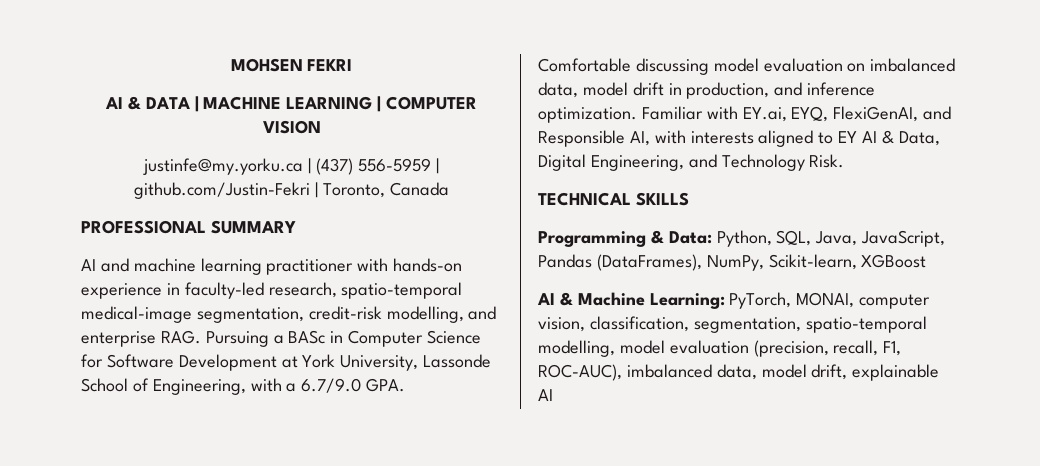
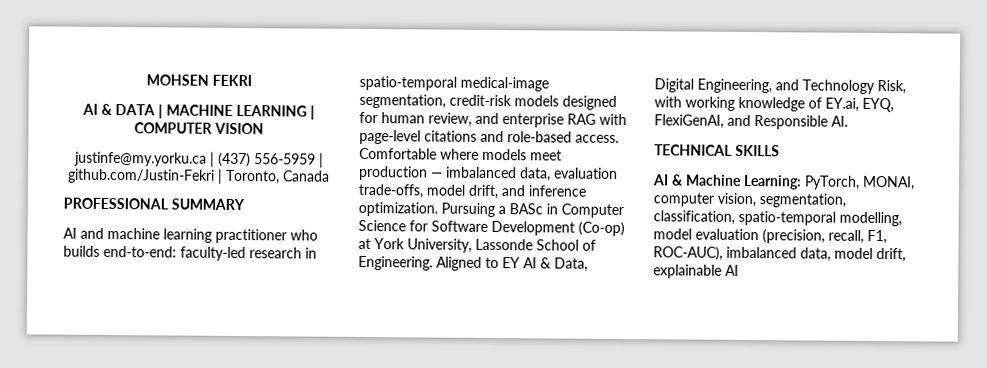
[357,258,463,272] [81,282,463,299] [81,306,497,323] [81,330,201,347] with hands-on experience in faculty-led research, spatio-temporal medical-image segmentation, credit-risk modelling, and enterprise RAG. -> [290,229,318,241] [63,245,317,262] [359,75,549,92] [359,93,617,110] [359,111,627,128] [359,129,619,145] [359,147,562,161] [359,165,618,182] [358,183,586,200] [358,201,438,217] who builds end-to-end: faculty-led research in spatio-temporal medical-image segmentation, credit-risk models designed for human review, and enterprise RAG with page-level citations and role-based access. Comfortable where models meet production — imbalanced data, evaluation trade-offs, model drift, and inference optimization.
(277, 362) none -> [578,221,625,237] (Co-op)
[152,378,406,395] [538,58,956,75] [538,82,876,99] [538,106,952,123] [538,130,814,147] Engineering, with a 6.7/9.0 GPA. Comfortable discussing model evaluation on imbalanced data, model drift in production, and inference optimization. Familiar with EY.ai, EYQ, FlexiGenAI, and Responsible AI, with interests aligned -> [358,255,482,271] Engineering. Aligned
[809,154,845,168] [538,192,689,206] [538,230,946,247] [538,254,927,271] Risk. // TECHNICAL SKILLS // Programming & Data: Python, SQL, Java, JavaScript, Pandas (DataFrames), NumPy, Scikit-learn, XGBoost -> [877,80,906,95] [654,96,894,113] [654,114,848,130] [654,144,780,157] Risk, with working knowledge of EY.ai, EYQ, FlexiGenAI, and Responsible AI. // TECHNICAL SKILLS
[589,316,801,333] classification, segmentation, -> [759,193,846,208] [653,210,735,225] segmentation, classification,

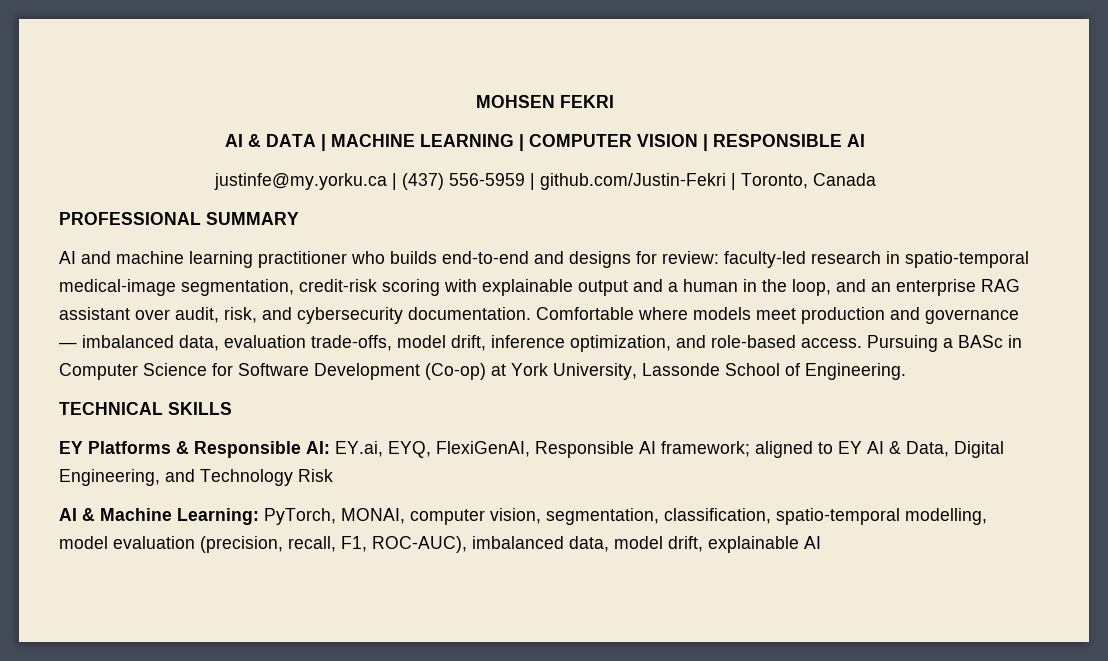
(264, 128) none -> [703,134,865,151] | RESPONSIBLE AI
[103,245,177,258] end-to-end: -> [442,251,719,268] end-to-end and designs for review:
[514,95,617,110] [359,111,627,128] [359,129,619,145] models designed for human review, and enterprise RAG with page-level citations and role-based access. -> [382,279,1020,296] [59,307,531,324] scoring with explainable output and a human in the loop, and an enterprise RAG assistant over audit, risk, and cybersecurity documentation.
(428, 173) none -> [890,307,1019,324] and governance
[501,185,586,197] [358,201,438,217] and inference optimization. -> [491,335,862,352] inference optimization, and role-based access.
[436,256,482,271] Aligned -> [59,402,232,415] [59,441,813,458] // TECHNICAL SKILLS // EY Platforms & Responsible AI: EY.ai, EYQ, FlexiGenAI, Responsible AI framework; aligned
[877,80,906,95] [654,96,894,113] [654,114,848,130] [654,144,780,157] Risk, with working knowledge of EY.ai, EYQ, FlexiGenAI, and Responsible AI. // TECHNICAL SKILLS -> [298,469,333,482] Risk

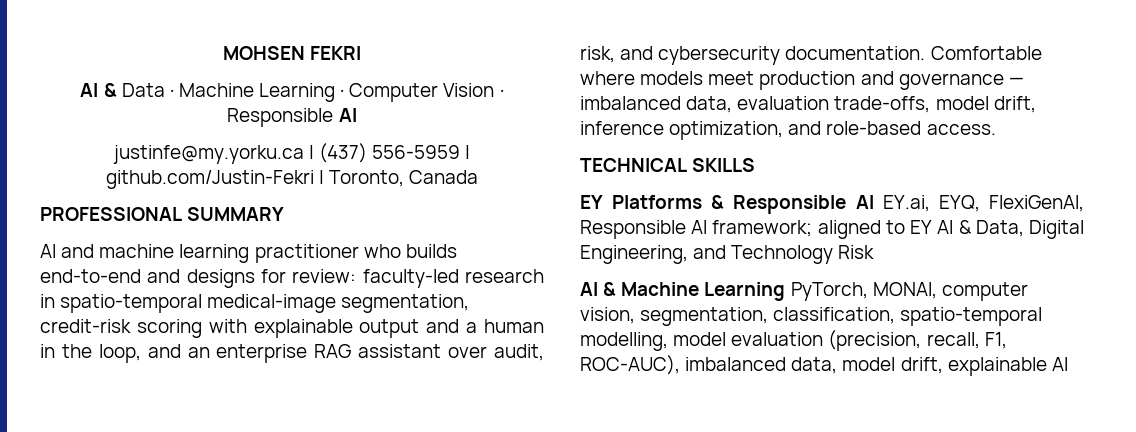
[266,134,842,151] DATA | MACHINE LEARNING | COMPUTER VISION | RESPONSIBLE -> [121,83,504,102] [227,108,334,127] Data · Machine Learning · Computer Vision · Responsible
[867,335,1022,352] [59,363,906,380] Pursuing a BASc in Computer Science for Software Development (Co-op) at York University, Lassonde School of Engineering. -> (996, 129) none
[306,441,330,454] AI: -> [855,195,874,209] AI
[177,508,259,525] Learning: -> [704,282,786,301] Learning

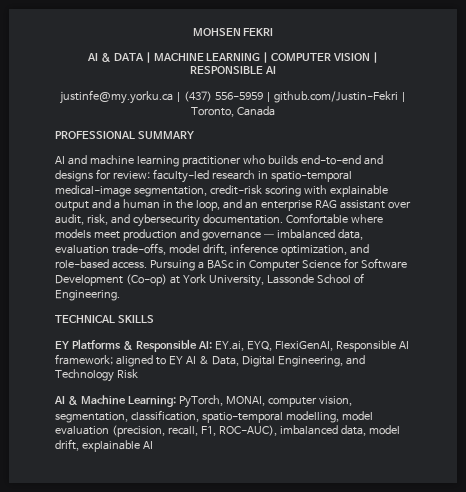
[121,83,504,102] [227,108,334,127] Data · Machine Learning · Computer Vision · Responsible -> [113,52,379,63] [190,66,264,74] DATA | MACHINE LEARNING | COMPUTER VISION | RESPONSIBLE
(996, 129) none -> [149,258,407,271] [55,273,364,287] [55,290,120,301] Pursuing a BASc in Computer Science for Software Development (Co-op) at York University, Lassonde School of Engineering.
[855,195,874,209] AI -> [197,341,212,349] AI:
[704,282,786,301] Learning -> [127,396,176,407] Learning:

